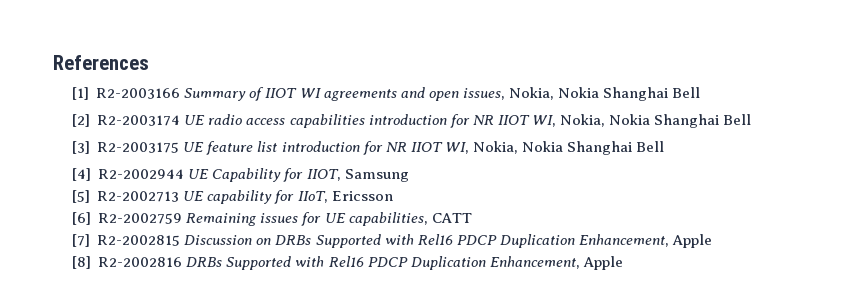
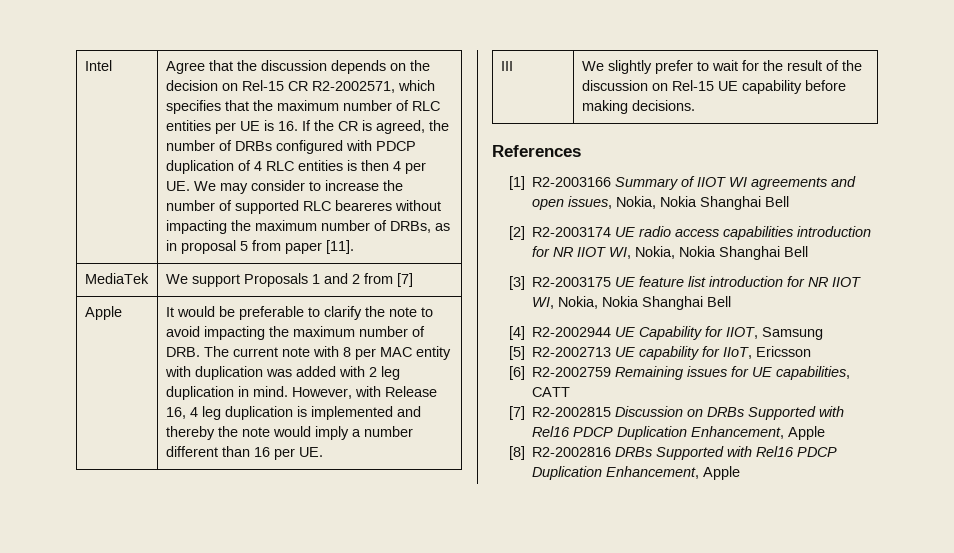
(53, 62) none -> [84,60,112,71] [165,60,430,74] [165,80,435,93] [165,100,440,114] [165,120,449,134] [165,140,416,154] [165,160,426,174] [165,180,403,194] [165,200,441,214] [165,220,450,234] [165,240,354,254] [84,273,149,284] [165,273,413,287] [84,306,122,320] [165,306,433,320] [165,326,425,340] [165,346,451,360] [164,366,400,380] [165,386,437,400] [165,406,421,420] [165,426,413,440] [165,446,323,460] [500,61,513,71] [581,60,862,74] [581,80,846,94] [581,100,695,114] Intel | Agree that the discussion depends on the decision on Rel-15 CR R2-2002571, which specifies that the maximum number of RLC entities per UE is 16. If the CR is agreed, the number of DRBs configured with PDCP duplication of 4 RLC entities is then 4 per UE. We may consider to increase the number of supported RLC beareres without impacting the maximum number of DRBs, as in proposal 5 from paper [11]. // MediaTek | We support Proposals 1 and 2 from [7] // Apple | It would be preferable to clarify the note to avoid impacting the maximum number of DRB. The current note with 8 per MAC entity with duplication was added with 2 leg duplication in mind. However, with Release 16, 4 leg duplication is implemented and thereby the note would imply a number different than 16 per UE. // III | We slightly prefer to wait for the result of the discussion on Rel-15 UE capability before making decisions. //

